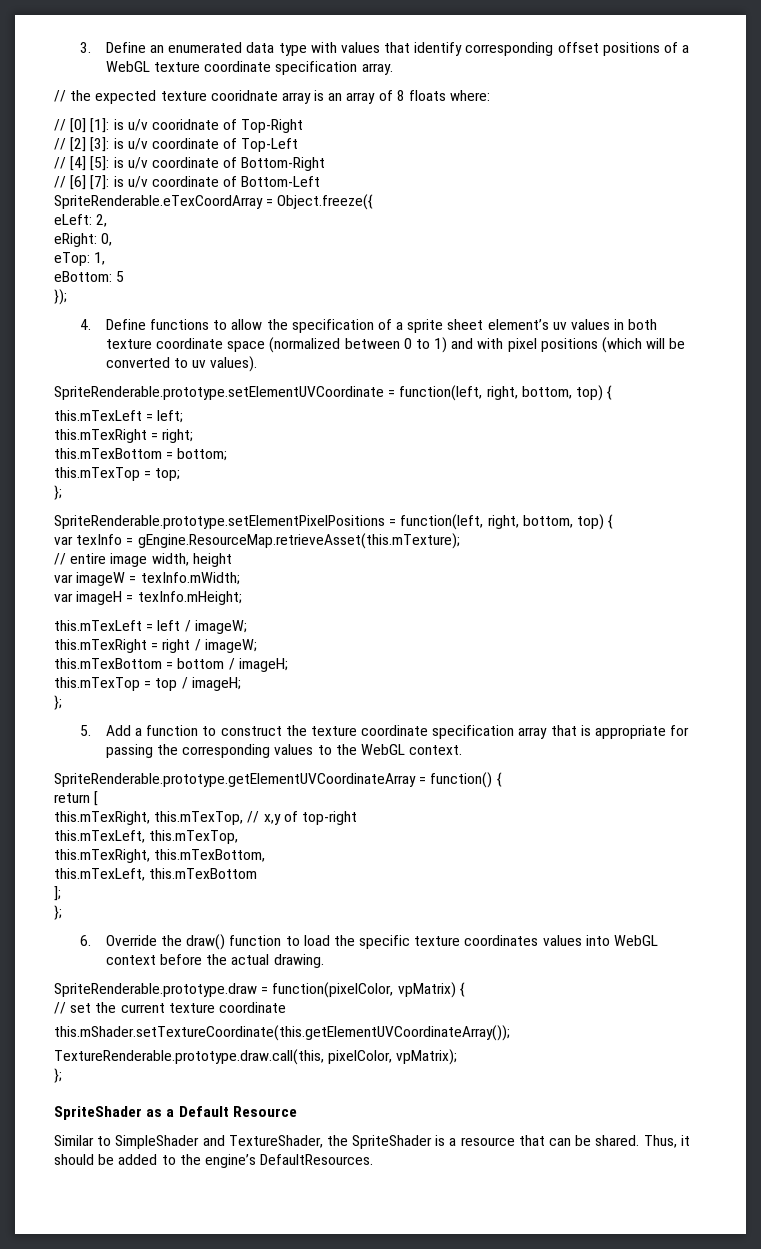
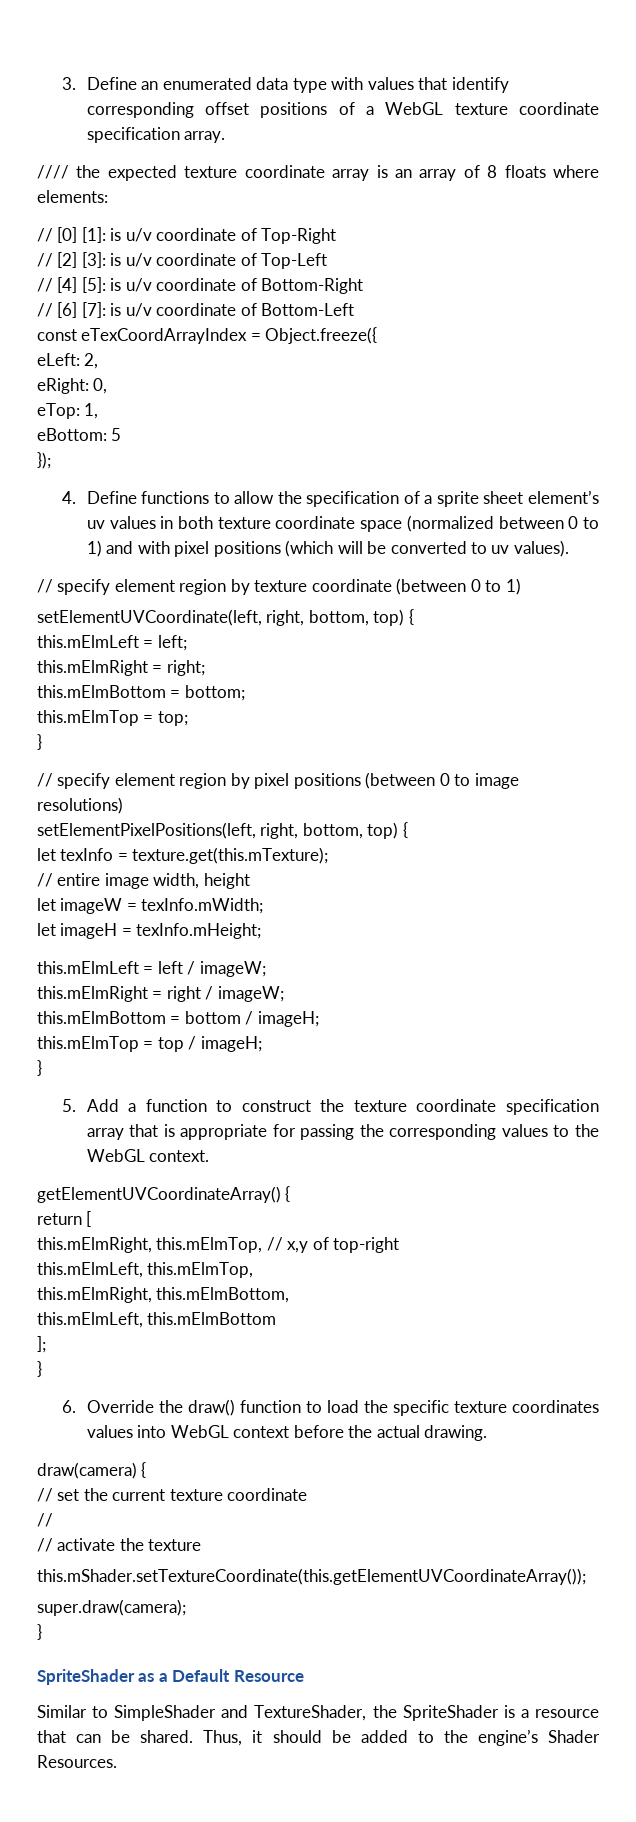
[54,90,66,102] // -> [37,165,69,179] ////
[210,90,278,101] cooridnate -> [244,165,325,178] coordinate
[450,90,491,101] where: -> [553,165,600,178] [37,190,108,203] where elements:
[151,119,219,130] cooridnate -> [156,228,237,241] coordinate
[54,195,263,209] SpriteRenderable.eTexCoordArray -> [37,328,248,344] const eTexCoordArrayIndex
[54,385,613,401] [54,410,142,421] SpriteRenderable.prototype.setElementUVCoordinate = function(left, right, bottom, top) { // this.mTexLeft -> [37,578,521,595] [37,609,414,626] [37,635,139,648] // specify element region by texture coordinate (between 0 to 1) // setElementUVCoordinate(left, right, bottom, top) { // this.mElmLeft
[54,429,147,443] this.mTexRight -> [37,660,148,676] this.mElmRight
[54,448,162,459] this.mTexBottom -> [37,685,166,698] this.mElmBottom
[54,467,140,481] this.mTexTop -> [37,710,139,726] this.mElmTop
[54,485,62,500] [54,514,614,530] [54,536,73,545] }; // SpriteRenderable.prototype.setElementPixelPositions = function(left, right, bottom, top) { // var -> [37,734,42,750] [37,772,519,789] [37,797,123,814] [37,822,408,839] [37,848,56,861] } // // specify element region by pixel positions (between 0 to image resolutions) // setElementPixelPositions(left, right, bottom, top) { // let
[137,533,460,549] gEngine.ResourceMap.retrieveAsset(this.mTexture); -> [132,847,329,864] texture.get(this.mTexture);
[54,574,73,583] var -> [37,898,56,911] let
[54,593,73,602] var -> [37,923,56,936] let
[54,620,142,631] this.mTexLeft -> [37,961,139,974] this.mElmLeft
[54,639,147,653] this.mTexRight -> [37,986,148,1002] this.mElmRight
[54,658,162,669] this.mTexBottom -> [37,1011,166,1024] this.mElmBottom
[54,677,140,691] this.mTexTop -> [37,1036,139,1052] this.mElmTop
[54,695,62,710] }; -> [37,1060,42,1076] }
[54,772,493,788] SpriteRenderable.prototype.getElementUVCoordinateArray = function() -> [37,1186,281,1203] getElementUVCoordinateArray()
[54,811,244,825] this.mTexRight, this.mTexTop, -> [37,1237,263,1253] this.mElmRight, this.mElmTop,
[54,830,239,844] [54,849,266,863] [54,868,258,881] this.mTexLeft, this.mTexTop, // this.mTexRight, this.mTexBottom, // this.mTexLeft, this.mTexBottom -> [37,1262,254,1278] [37,1287,290,1303] [37,1312,277,1328] this.mElmLeft, this.mElmTop, // this.mElmRight, this.mElmBottom, // this.mElmLeft, this.mElmBottom
[54,905,62,920] }; -> [37,1361,42,1377] }
[54,982,456,998] SpriteRenderable.prototype.draw = function(pixelColor, vpMatrix) -> [37,1462,137,1479] draw(camera)
[54,1025,510,1041] [54,1049,458,1065] [54,1068,62,1083] this.mShader.setTextureCoordinate(this.getElementUVCoordinateArray()); // TextureRenderable.prototype.draw.call(this, pixelColor, vpMatrix); // }; -> [37,1513,53,1527] [37,1538,202,1552] [37,1568,586,1585] [37,1599,186,1616] [37,1624,42,1640] // // // activate the texture // this.mShader.setTextureCoordinate(this.getElementUVCoordinateArray()); // super.draw(camera); // }
[260,1154,374,1165] DefaultResources. -> [548,1730,600,1743] [37,1755,117,1768] Shader Resources.

